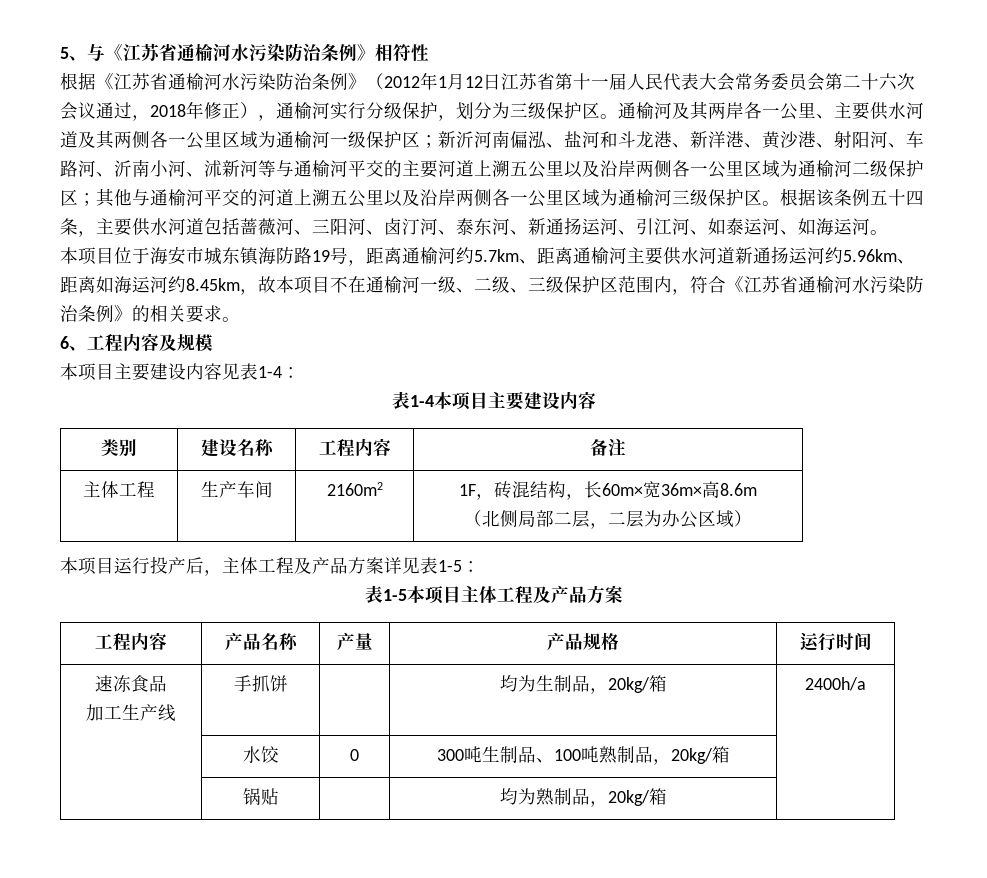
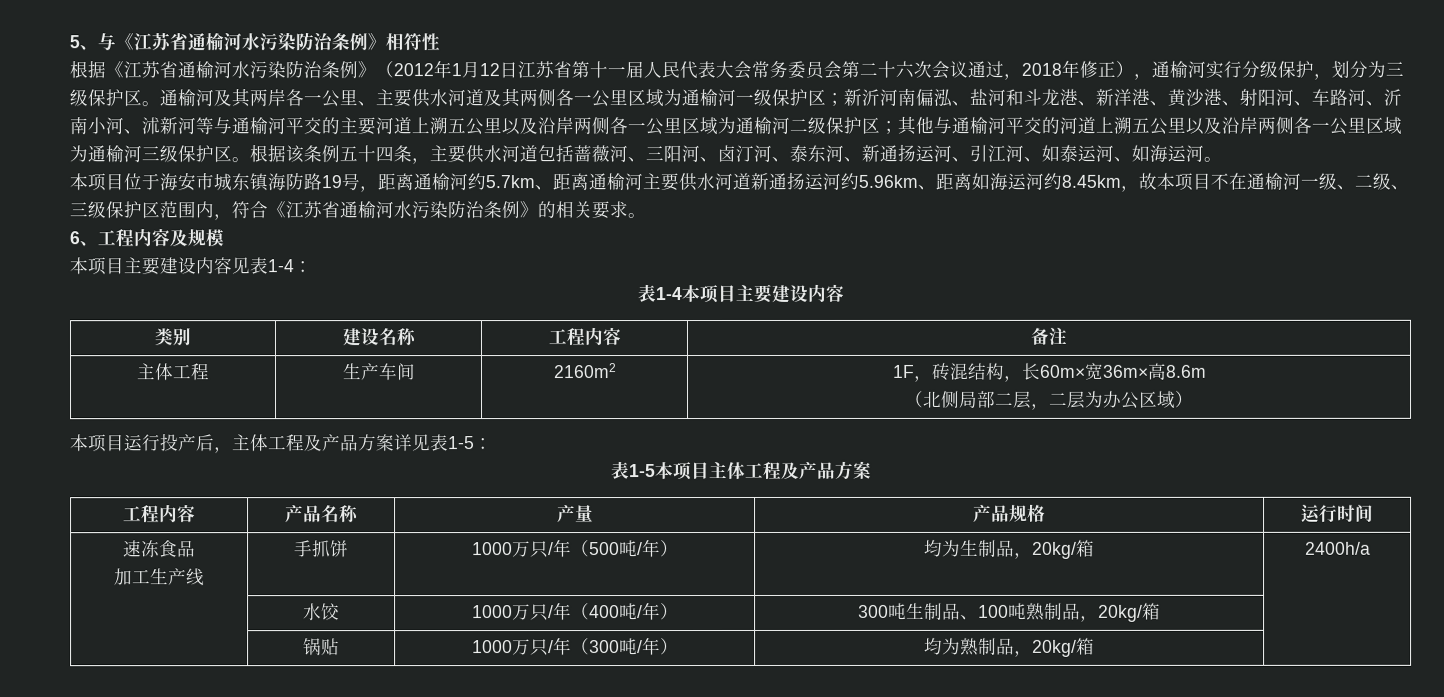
(288, 683) none -> [471,539,679,559] 1000万只/年（500吨/年）
[350,749,359,761] 0 -> [471,602,679,622] 1000万只/年（400吨/年）
(279, 796) none -> [471,637,679,657] 1000万只/年（300吨/年）

